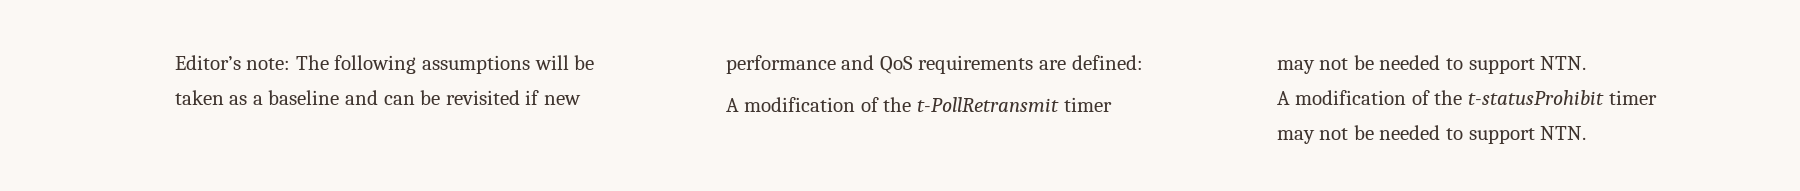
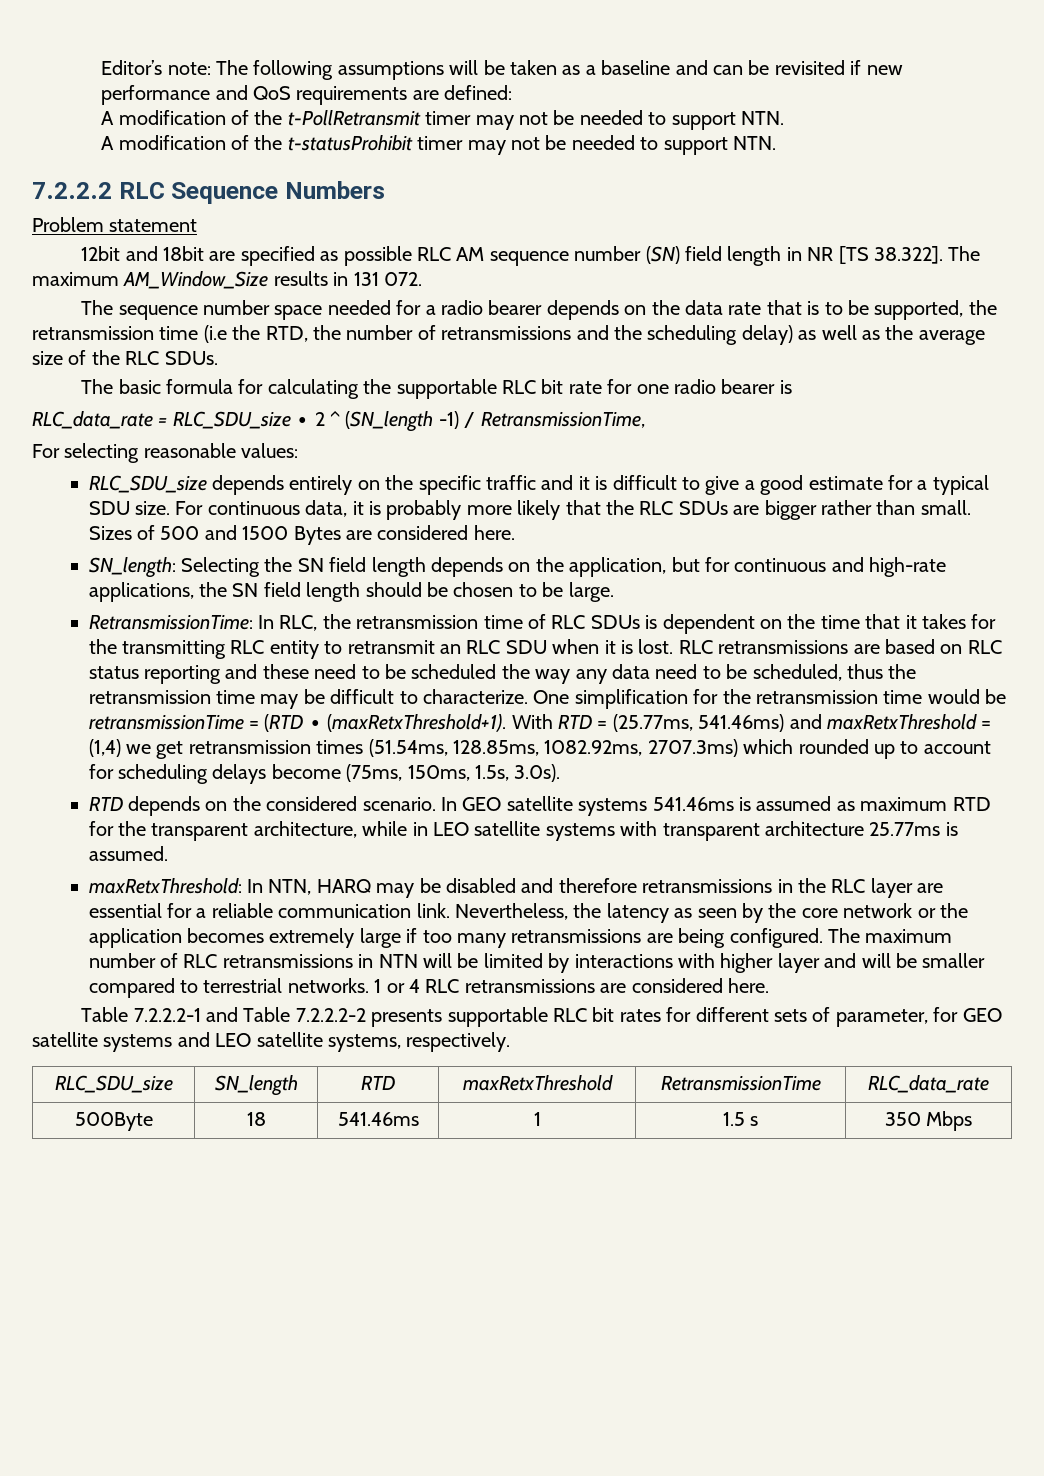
(1587, 133) none -> [32,181,385,204] [32,217,198,232] [81,246,981,266] [32,271,422,289] [81,300,997,320] [32,325,985,345] [32,350,218,365] [81,379,792,399] [32,411,645,432] [32,443,299,463] [88,475,989,495] [88,500,971,520] [88,525,515,545] [88,557,947,578] [88,582,614,602] [88,614,997,634] [88,639,1002,659] [88,664,917,684] [88,689,1007,709] [88,714,992,732] [88,739,991,759] [88,764,561,784] [88,796,991,816] [88,821,958,841] [88,846,168,861] [88,878,944,898] [88,903,968,923] [88,928,953,948] [88,953,986,973] [88,978,769,998] [81,1007,1002,1027] [32,1032,511,1052] [54,1075,173,1093] [214,1075,298,1096] [361,1076,395,1090] [462,1075,613,1091] [660,1076,821,1091] [868,1075,989,1093] [74,1112,153,1131] [246,1112,266,1126] [337,1112,419,1126] [533,1112,541,1126] [722,1112,759,1126] [884,1111,973,1131] // 7.2.2.2 RLC Sequence Numbers // Problem statement // 12bit and 18bit are specified as possible RLC AM sequence number (SN) field length in NR [TS 38.322]. The maximum AM_Window_Size results in 131 072. // The sequence number space needed for a radio bearer depends on the data rate that is to be supported, the retransmission time (i.e the RTD, the number of retransmissions and the scheduling delay) as well as the average size of the RLC SDUs. // The basic formula for calculating the supportable RLC bit rate for one radio bearer is // RLC_data_rate = RLC_SDU_size ∙ 2 ^ (SN_length -1) / RetransmissionTime, // For selecting reasonable values: // RLC_SDU_size depends entirely on the specific traffic and it is difficult to give a good estimate for a typical SDU size. For continuous data, it is probably more likely that the RLC SDUs are bigger rather than small. Sizes of 500 and 1500 Bytes are considered here. // SN_length: Selecting the SN field length depends on the application, but for continuous and high-rate applications, the SN field length should be chosen to be large. // RetransmissionTime: In RLC, the retransmission time of RLC SDUs is dependent on the time that it takes for the transmitting RLC entity to retransmit an RLC SDU when it is lost. RLC retransmissions are based on RLC status reporting and these need to be scheduled the way any data need to be scheduled, thus the retransmission time may be difficult to characterize. One simplification for the retransmission time would be retransmissionTime = (RTD ∙ (maxRetxThreshold+1). With RTD = (25.77ms, 541.46ms) and maxRetxThreshold = (1,4) we get retransmission times (51.54ms, 128.85ms, 1082.92ms, 2707.3ms) which rounded up to account for scheduling delays become (75ms, 150ms, 1.5s, 3.0s). // RTD depends on the considered scenario. In GEO satellite systems 541.46ms is assumed as maximum RTD for the transparent architecture, while in LEO satellite systems with transparent architecture 25.77ms is assumed. // maxRetxThreshold: In NTN, HARQ may be disabled and therefore retransmissions in the RLC layer are essential for a reliable communication link. Nevertheless, the latency as seen by the core network or the application becomes extremely large if too many retransmissions are being configured. The maximum number of RLC retransmissions in NTN will be limited by interactions with higher layer and will be smaller compared to terrestrial networks. 1 or 4 RLC retransmissions are considered here. // Table 7.2.2.2-1 and Table 7.2.2.2-2 presents supportable RLC bit rates for different sets of parameter, for GEO satellite systems and LEO satellite systems, respectively. // RLC_SDU_size | SN_length | RTD | maxRetxThreshold | RetransmissionTime | RLC_data_rate // 500Byte | 18 | 541.46ms | 1 | 1.5 s | 350 Mbps

